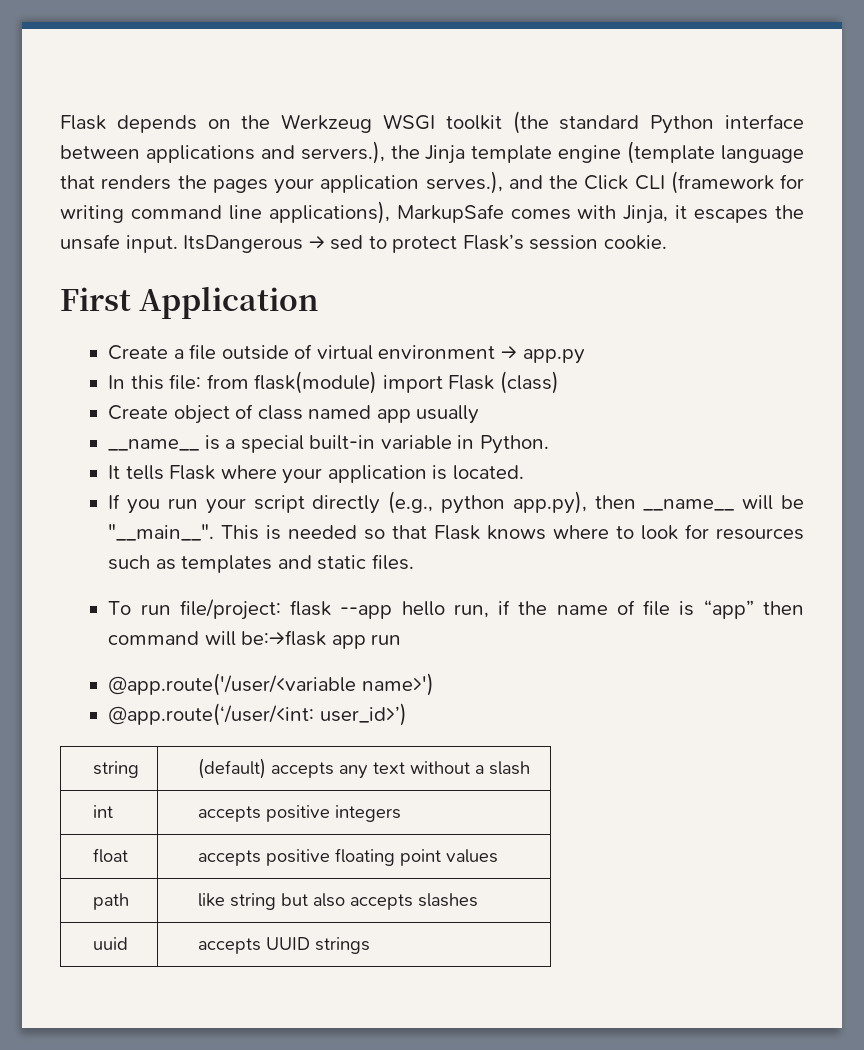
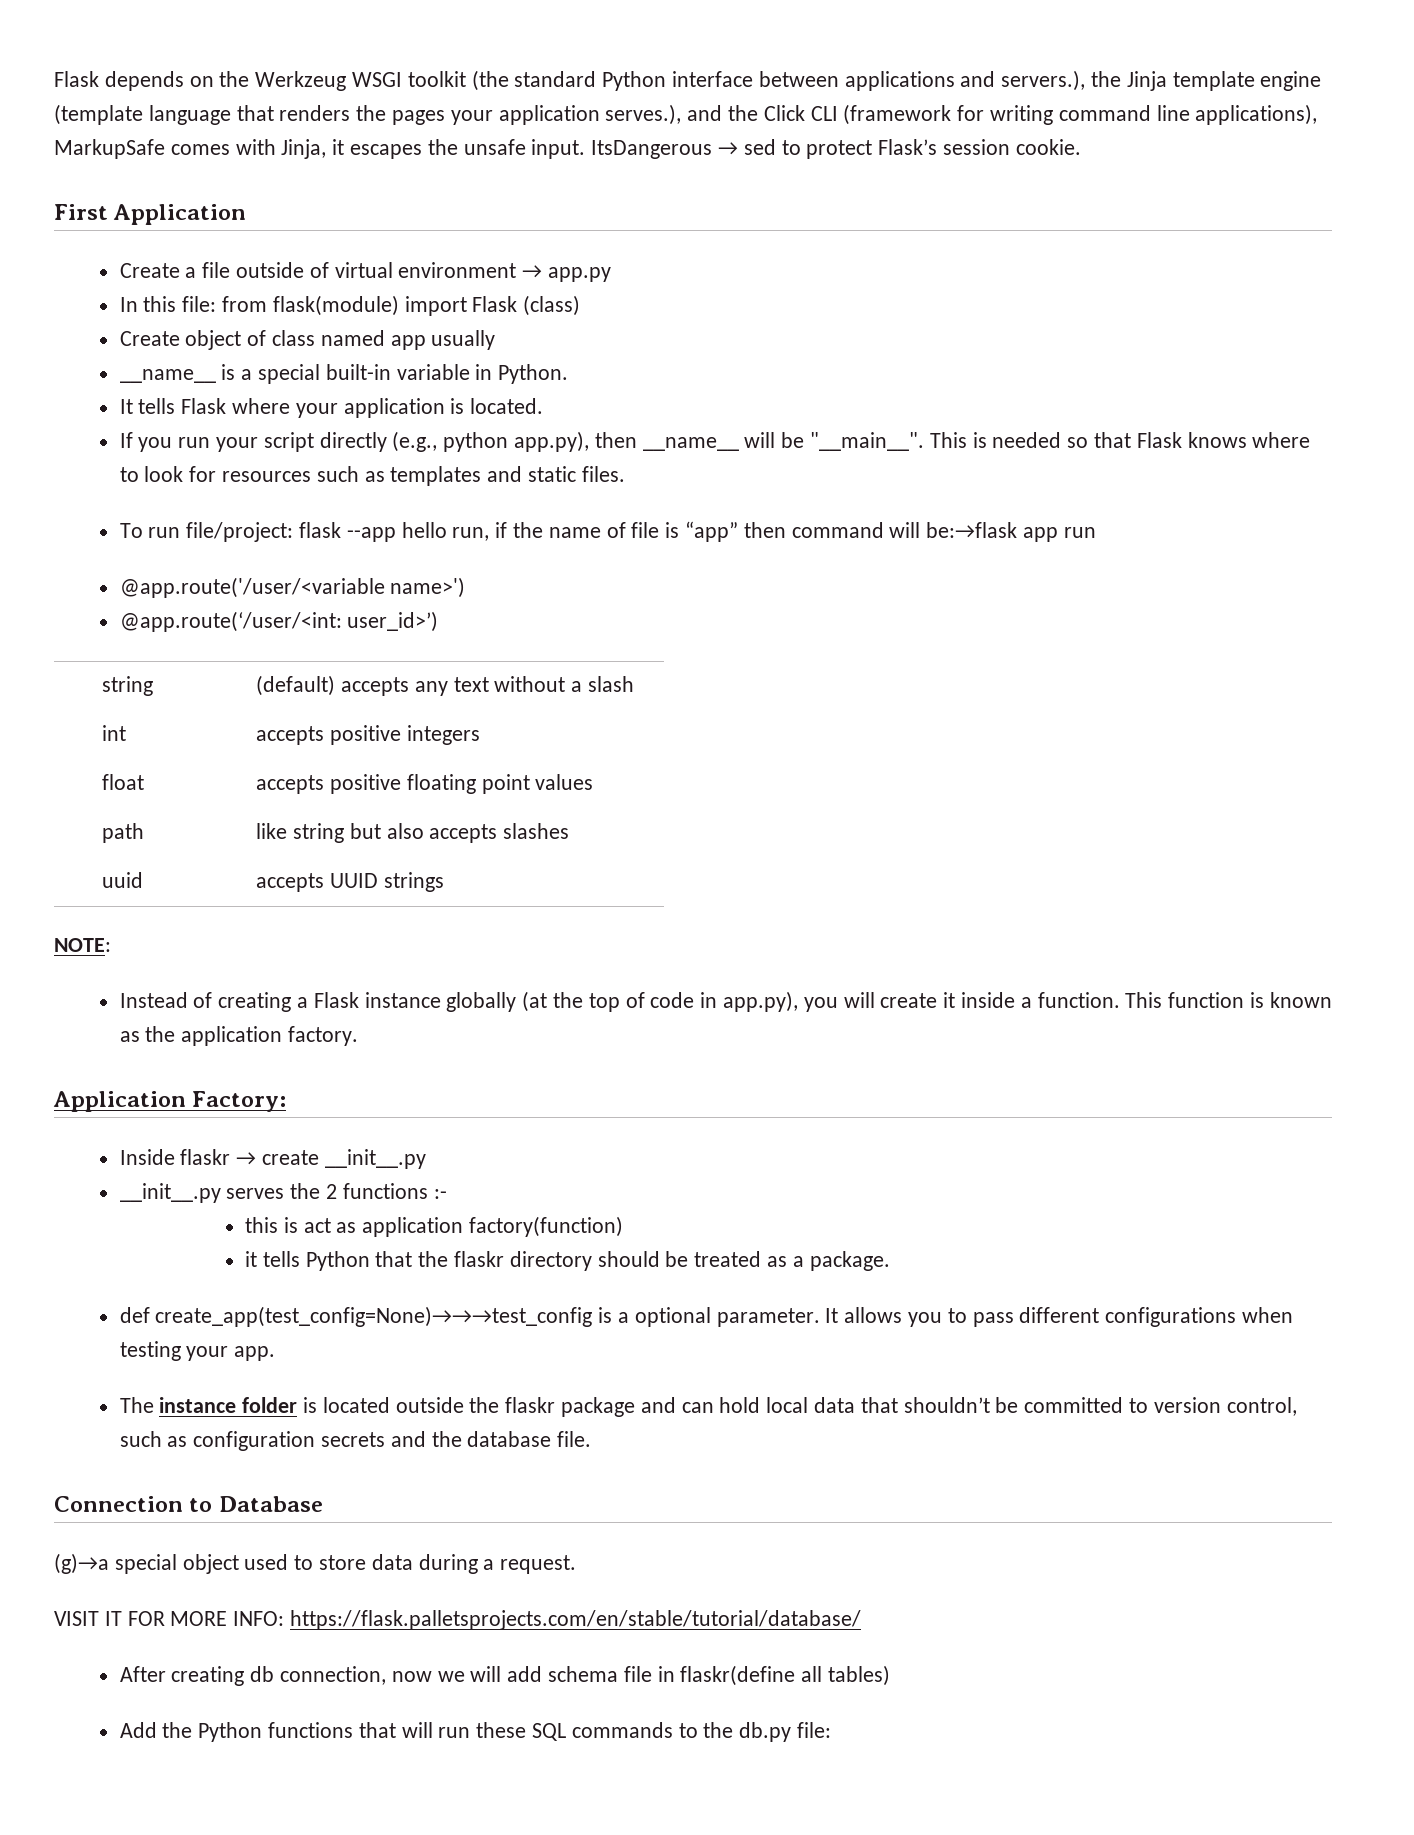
(370, 945) none -> [54,938,111,952] [119,991,1332,1012] [119,1026,358,1046] [53,1091,287,1112] [119,1149,426,1169] [119,1183,447,1203] [245,1216,624,1237] [245,1251,890,1271] [119,1306,1293,1327] [119,1341,276,1361] [119,1397,1297,1417] [119,1431,592,1451] [54,1496,323,1512] [54,1553,577,1574] [54,1610,862,1630] [119,1665,890,1686] [119,1722,831,1742] // NOTE: // Instead of creating a Flask instance globally (at the top of code in app.py), you will create it inside a function. This function is known as the application factory. // Application Factory: // Inside flaskr → create __init__.py // __init__.py serves the 2 functions :- // this is act as application factory(function) // it tells Python that the flaskr directory should be treated as a package. // def create_app(test_config=None)→→→test_config is a optional parameter. It allows you to pass different configurations when testing your app. // The instance folder is located outside the flaskr package and can hold local data that shouldn’t be committed to version control, such as configuration secrets and the database file. // Connection to Database // (g)→a special object used to store data during a request. // VISIT IT FOR MORE INFO: https://flask.palletsprojects.com/en/stable/tutorial/database/ // After creating db connection, now we will add schema file in flaskr(define all tables) // Add the Python functions that will run these SQL commands to the db.py file:

